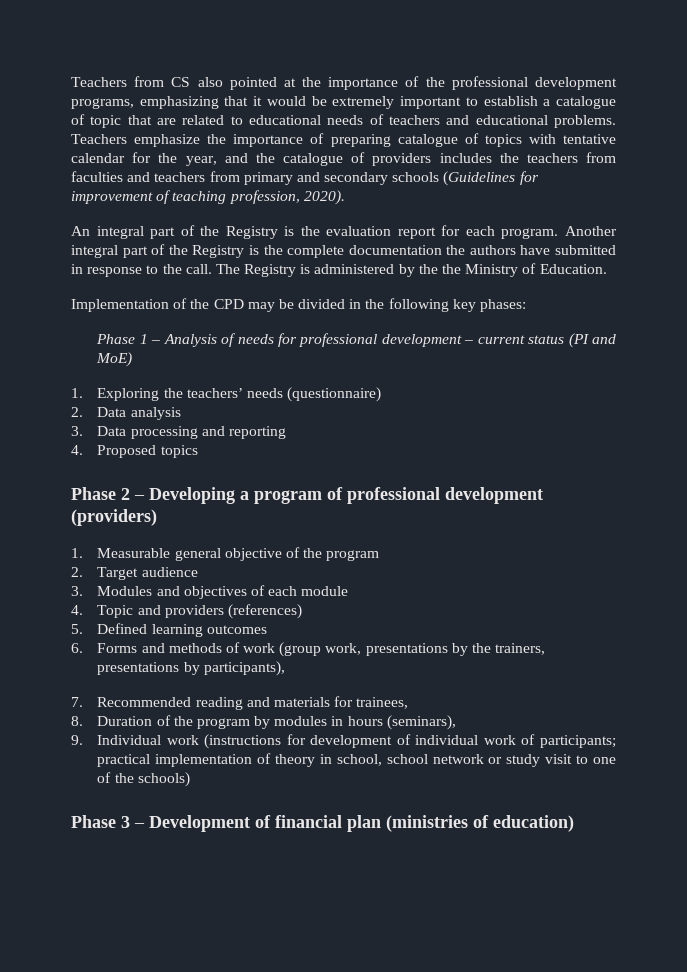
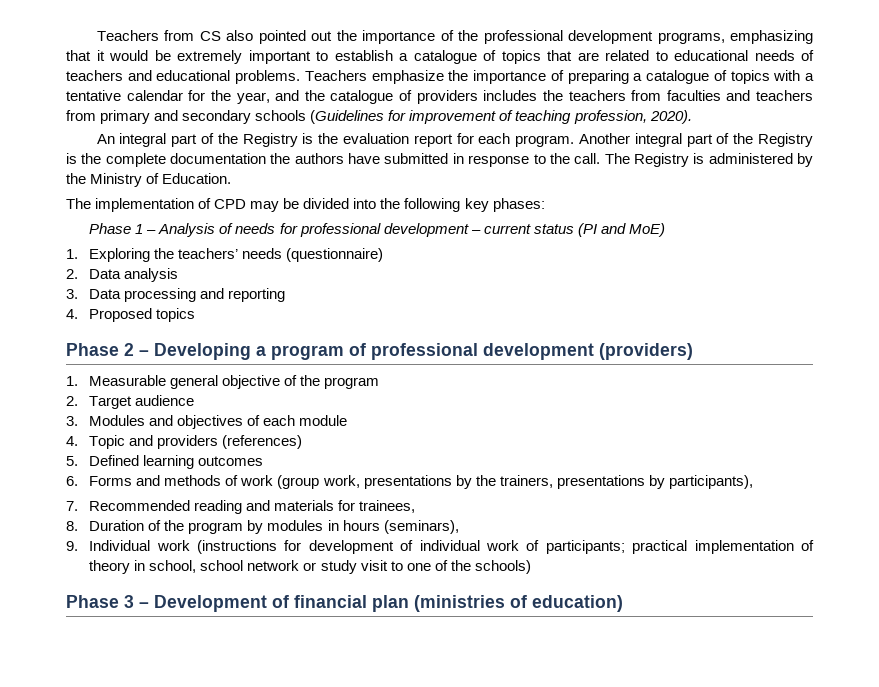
[283,78,296,87] at -> [311,31,333,41] out
[90,115,122,128] topic -> [501,50,541,64] topics
(391, 140) none -> [633,73,643,81] a
(556, 139) none -> [805,73,815,81] a
[442,264,462,274] the -> (86, 178) none
[71,298,210,312] Implementation of the -> [66,198,212,212] The implementation of
[349,299,362,309] in -> [353,198,377,209] into

